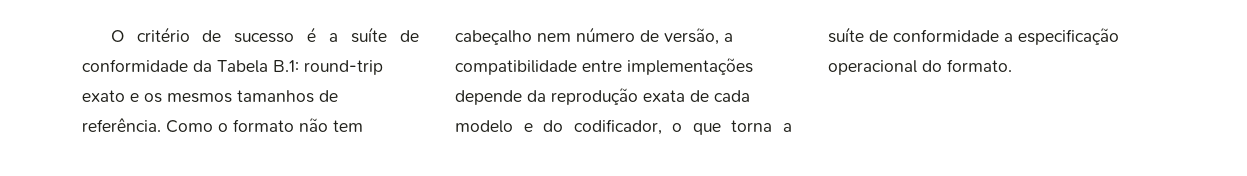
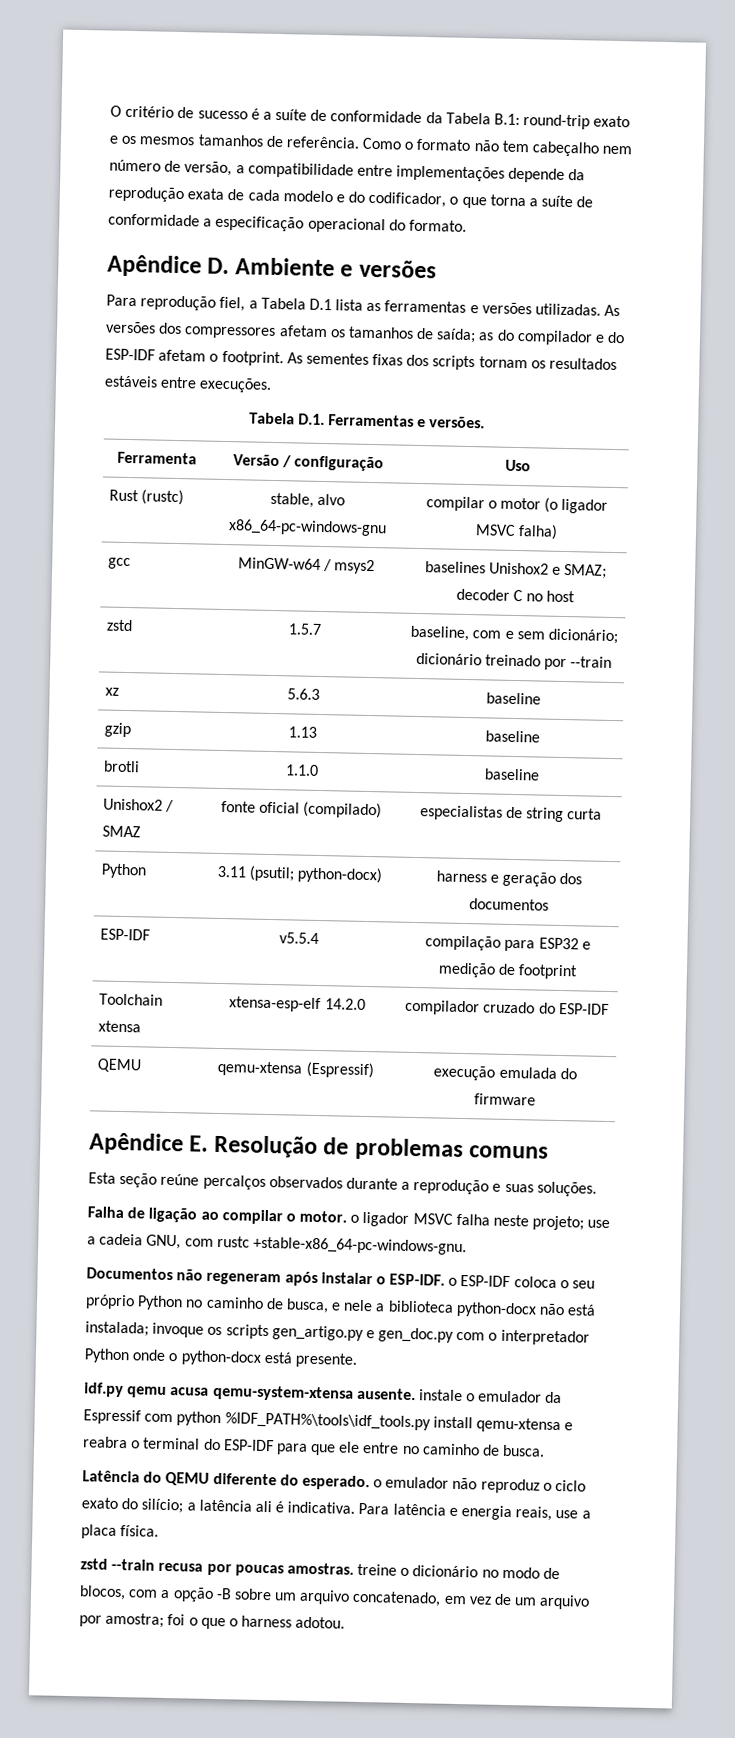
(1012, 65) none -> [107,254,437,279] [106,294,621,317] [105,321,626,346] [105,348,618,371] [104,375,273,393] [248,412,486,429] [116,451,197,465] [232,454,385,472] [505,459,531,472] [108,489,185,506] [269,492,346,508] [227,519,387,537] [425,496,609,514] [474,524,559,540] [107,557,131,570] [237,557,376,575] [424,561,608,579] [455,588,576,603] [105,619,133,632] [288,623,322,635] [410,625,618,645] [415,652,613,671] [104,687,119,696] [287,688,320,700] [485,692,541,705] [103,722,131,738] [288,726,317,738] [484,730,540,743] [102,760,140,773] [285,764,319,776] [483,768,540,781] [102,798,175,813] [101,825,141,838] [220,800,383,819] [419,805,603,823] [100,863,147,879] [216,865,384,884] [435,870,583,887] [469,898,549,911] [99,928,150,941] [278,932,319,945] [425,935,591,952] [437,962,579,980] [98,993,163,1006] [97,1020,141,1033] [229,996,366,1013] [405,999,609,1016] [96,1058,142,1073] [217,1060,375,1079] [433,1065,577,1081] [474,1093,536,1106] [89,1132,550,1162] [88,1172,597,1197] [87,1206,611,1231] [87,1233,467,1256] [86,1267,596,1289] [85,1294,597,1318] [85,1321,590,1346] [84,1348,358,1368] [84,1382,563,1404] [83,1409,574,1434] [83,1436,546,1457] [82,1470,587,1494] [81,1497,591,1521] [81,1524,160,1539] [80,1558,561,1580] [79,1585,591,1610] [79,1612,346,1630] // Apêndice D. Ambiente e versões // Para reprodução fiel, a Tabela D.1 lista as ferramentas e versões utilizadas. As versões dos compressores afetam os tamanhos de saída; as do compilador e do ESP-IDF afetam o footprint. As sementes fixas dos scripts tornam os resultados estáveis entre execuções. // Tabela D.1. Ferramentas e versões. // Ferramenta | Versão / configuração | Uso // Rust (rustc) | stable, alvo x86_64-pc-windows-gnu | compilar o motor (o ligador MSVC falha) // gcc | MinGW-w64 / msys2 | baselines Unishox2 e SMAZ; decoder C no host // zstd | 1.5.7 | baseline, com e sem dicionário; dicionário treinado por --train // xz | 5.6.3 | baseline // gzip | 1.13 | baseline // brotli | 1.1.0 | baseline // Unishox2 / SMAZ | fonte oficial (compilado) | especialistas de string curta // Python | 3.11 (psutil; python-docx) | harness e geração dos documentos // ESP-IDF | v5.5.4 | compilação para ESP32 e medição de footprint // Toolchain xtensa | xtensa-esp-elf 14.2.0 | compilador cruzado do ESP-IDF // QEMU | qemu-xtensa (Espressif) | execução emulada do firmware // Apêndice E. Resolução de problemas comuns // Esta seção reúne percalços observados durante a reprodução e suas soluções. // Falha de ligação ao compilar o motor. o ligador MSVC falha neste projeto; use a cadeia GNU, com rustc +stable-x86_64-pc-windows-gnu. // Documentos não regeneram após instalar o ESP-IDF. o ESP-IDF coloca o seu próprio Python no caminho de busca, e nele a biblioteca python-docx não está instalada; invoque os scripts gen_artigo.py e gen_doc.py com o interpretador Python onde o python-docx está presente. // idf.py qemu acusa qemu-system-xtensa ausente. instale o emulador da Espressif com python %IDF_PATH%\tools\idf_tools.py install qemu-xtensa e reabra o terminal do ESP-IDF para que ele entre no caminho de busca. // Latência do QEMU diferente do esperado. o emulador não reproduz o ciclo exato do silício; a latência ali é indicativa. Para latência e energia reais, use a placa física. // zstd --train recusa por poucas amostras. treine o dicionário no modo de blocos, com a opção -B sobre um arquivo concatenado, em vez de um arquivo por amostra; foi o que o harness adotou.

